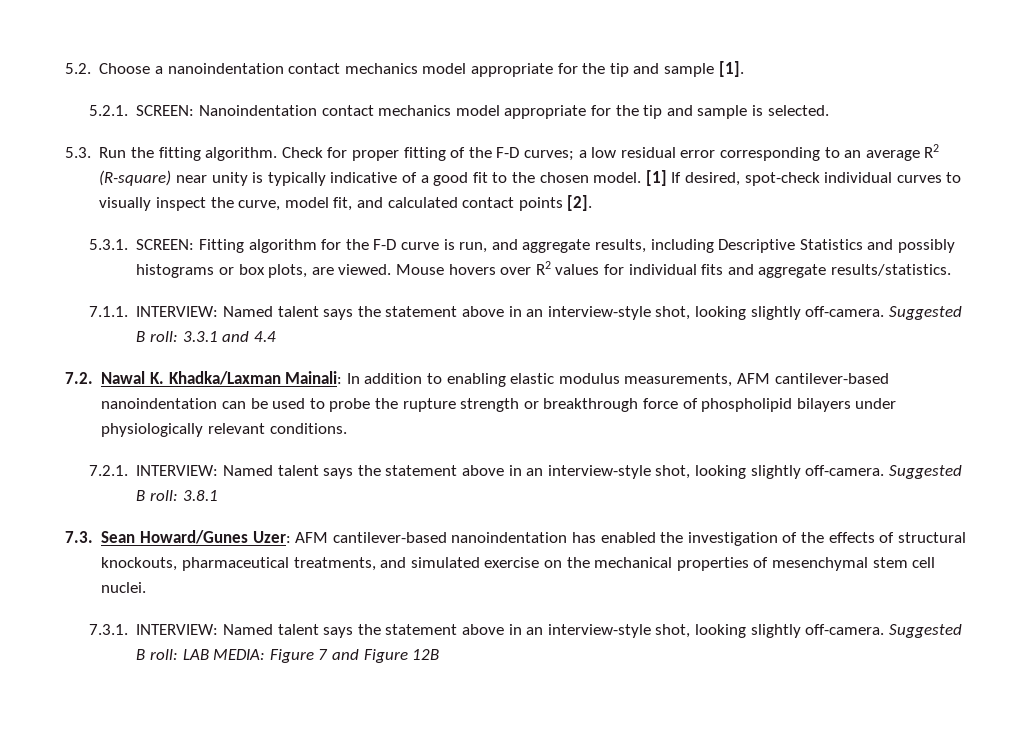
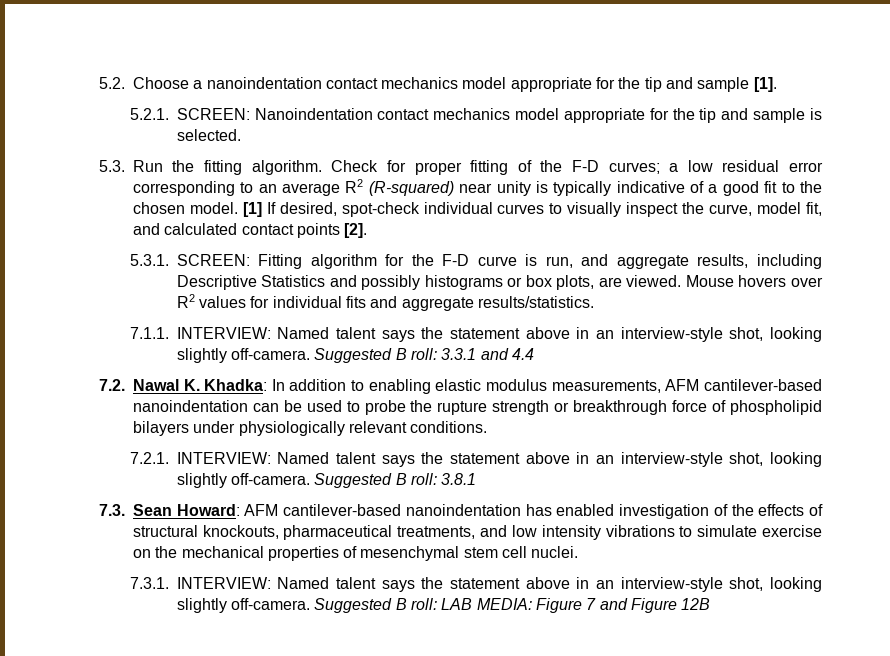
[99,170,172,186] (R-square) -> [368,181,454,196] (R-squared)
[168,371,343,385] Khadka/Laxman Mainali: -> [204,379,268,391] Khadka:
[140,530,291,544] Howard/Gunes Uzer: -> [176,504,240,516] Howard:
[660,532,684,543] the -> (615, 510) none
[410,557,480,568] simulated -> [511,525,758,540] low intensity vibrations to simulate

